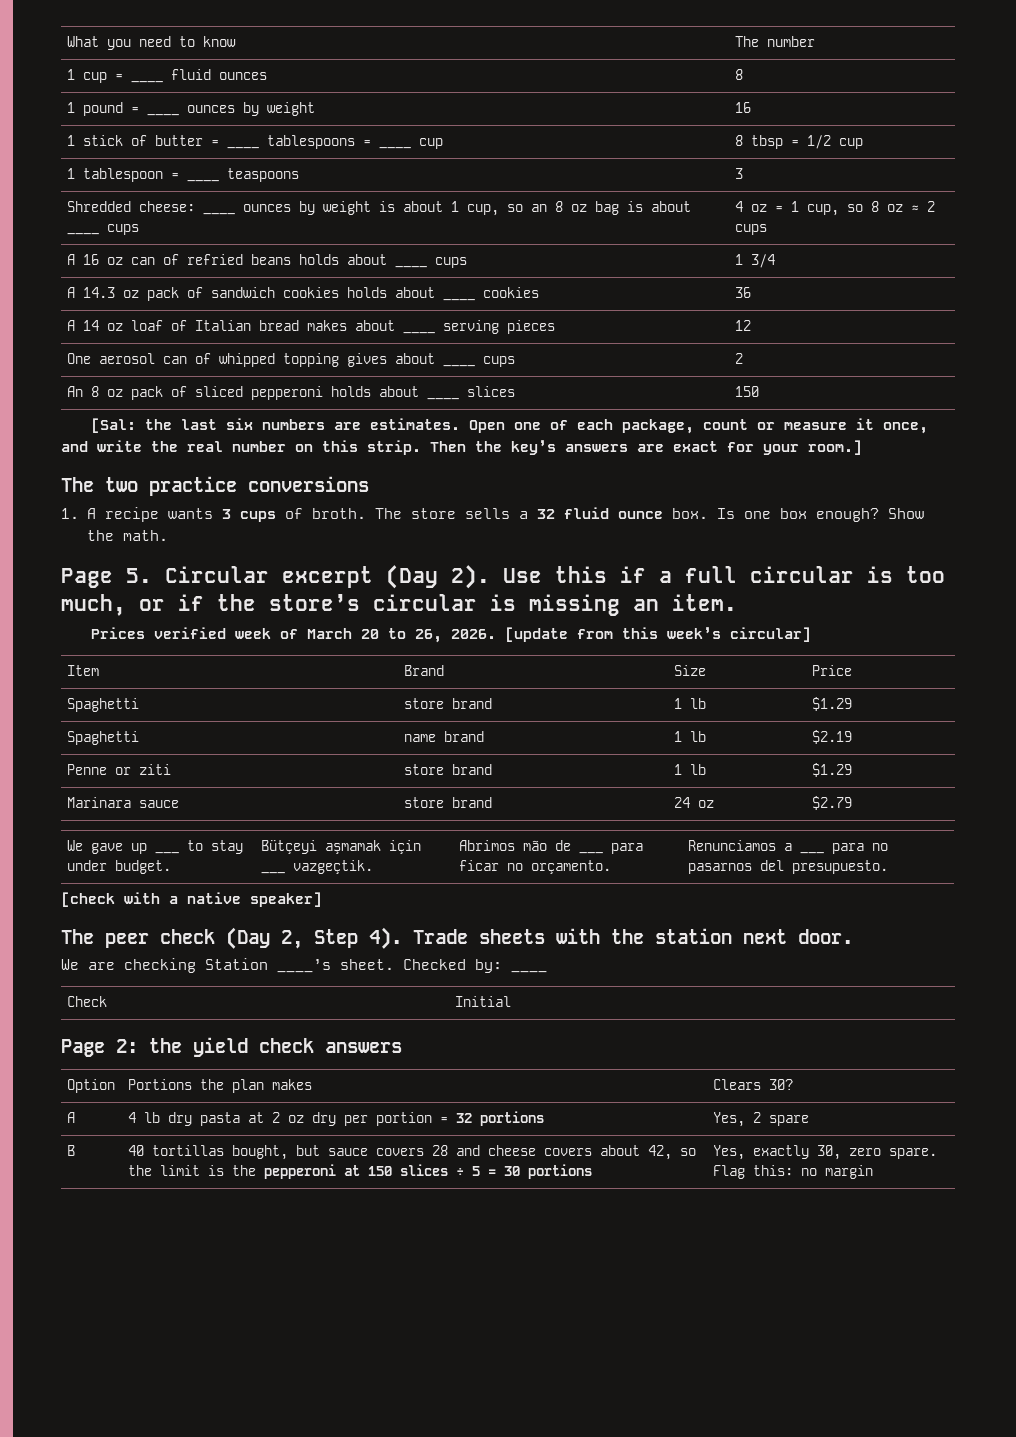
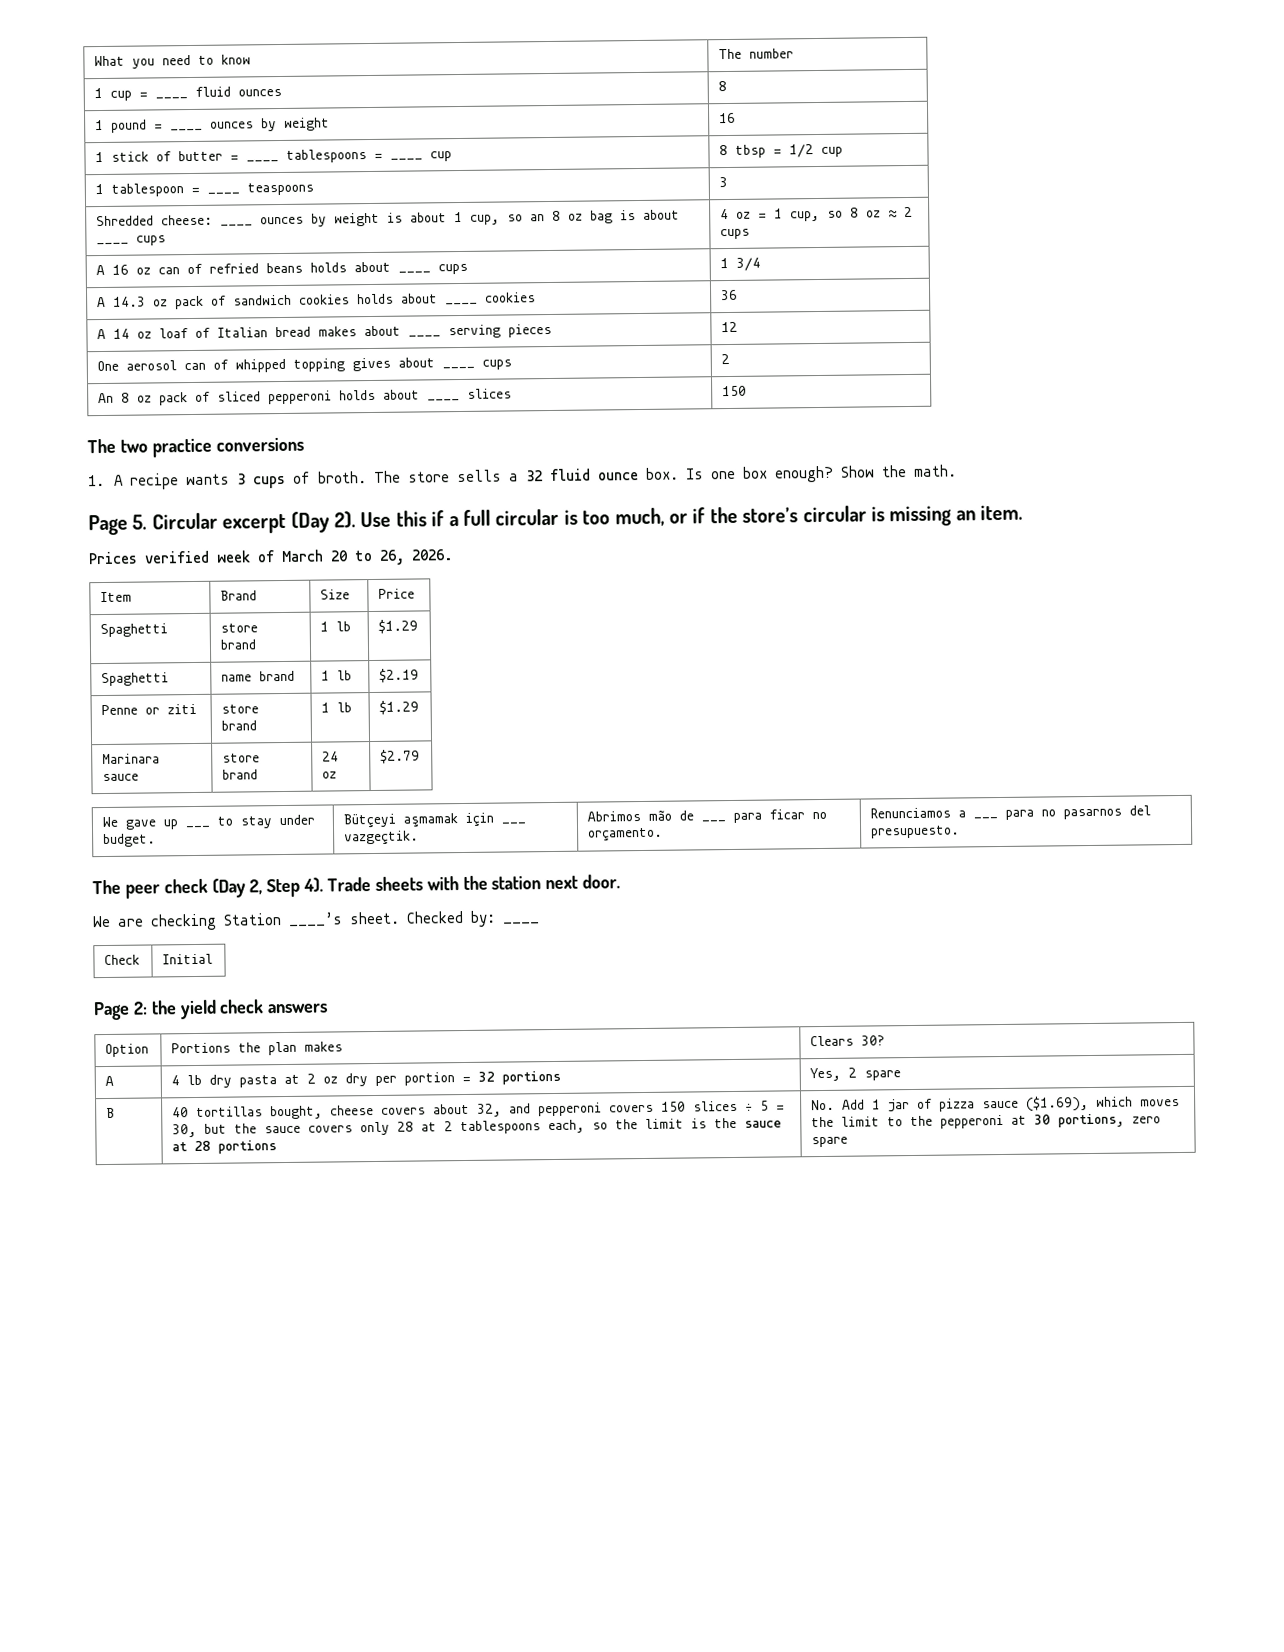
[90,418,928,434] [61,440,862,455] // [Sal: the last six numbers are estimates. Open one of each package, count or measure it once, and write the real number on this strip. Then the key’s answers are exact for your room.] -> (748, 391) none
[504,627,811,642] [update from this week’s circular] -> (454, 555) none
[61,892,322,907] // [check with a native speaker] -> (961, 832) none
[296,1145,673,1160] but sauce covers 28 and cheese covers about 42, -> [330,1100,786,1117] [172,1119,586,1138] cheese covers about 32, and pepperoni covers 150 slices ÷ 5 = 30, but the sauce covers only 28 at 2 tablespoons each,
[264,1164,593,1179] [713,1145,938,1160] [713,1165,874,1179] pepperoni at 150 slices ÷ 5 = 30 portions | Yes, exactly 30, zero spare. Flag this: no margin -> [744,1120,783,1128] [172,1140,278,1154] [811,1096,1181,1113] [811,1113,1162,1129] [811,1136,849,1148] sauce at 28 portions | No. Add 1 jar of pizza sauce ($1.69), which moves the limit to the pepperoni at 30 portions, zero spare

